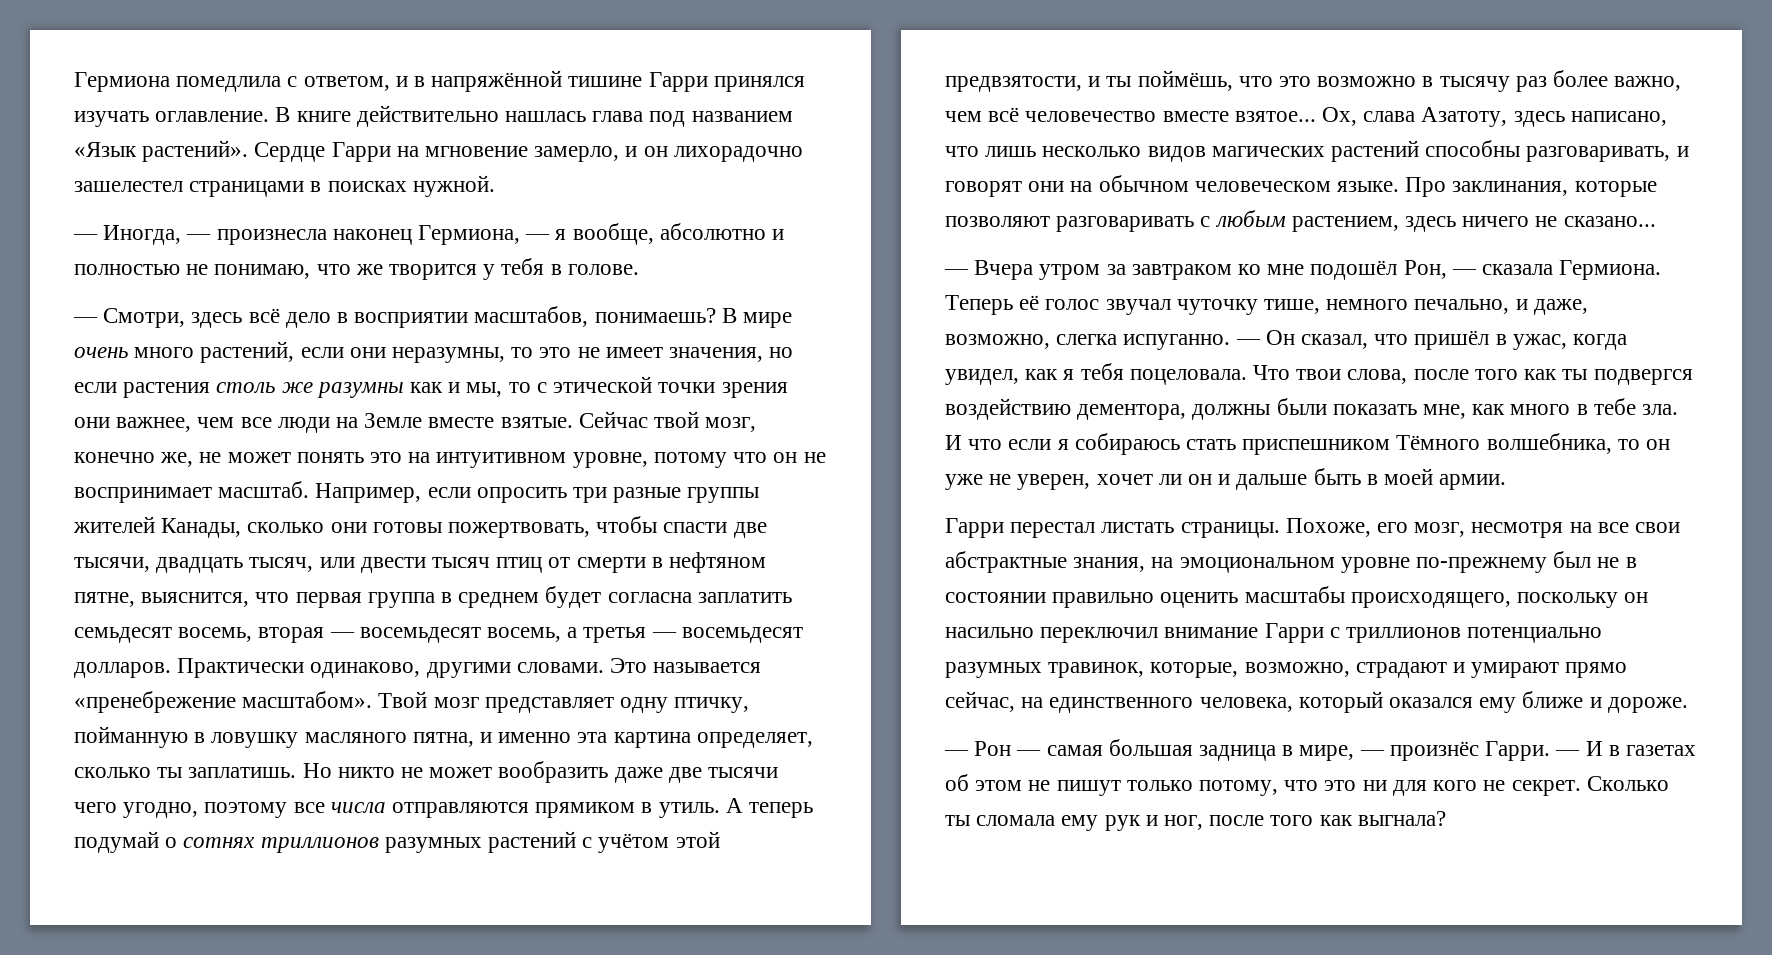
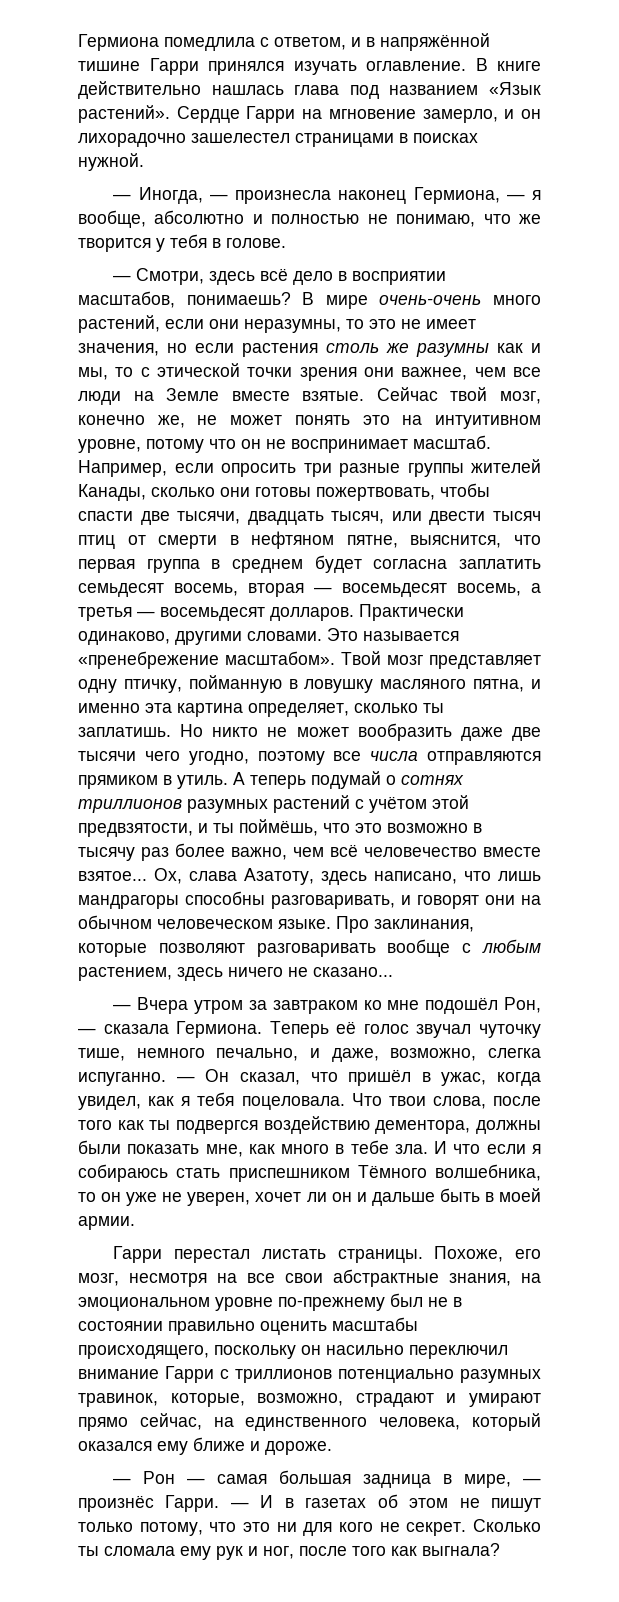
[74,347,128,358] очень -> [379,295,482,305] очень-очень
[1042,140,1420,162] несколько видов магических растений -> [78,895,179,909] мандрагоры
(1195, 224) none -> [387,939,451,957] вообще

